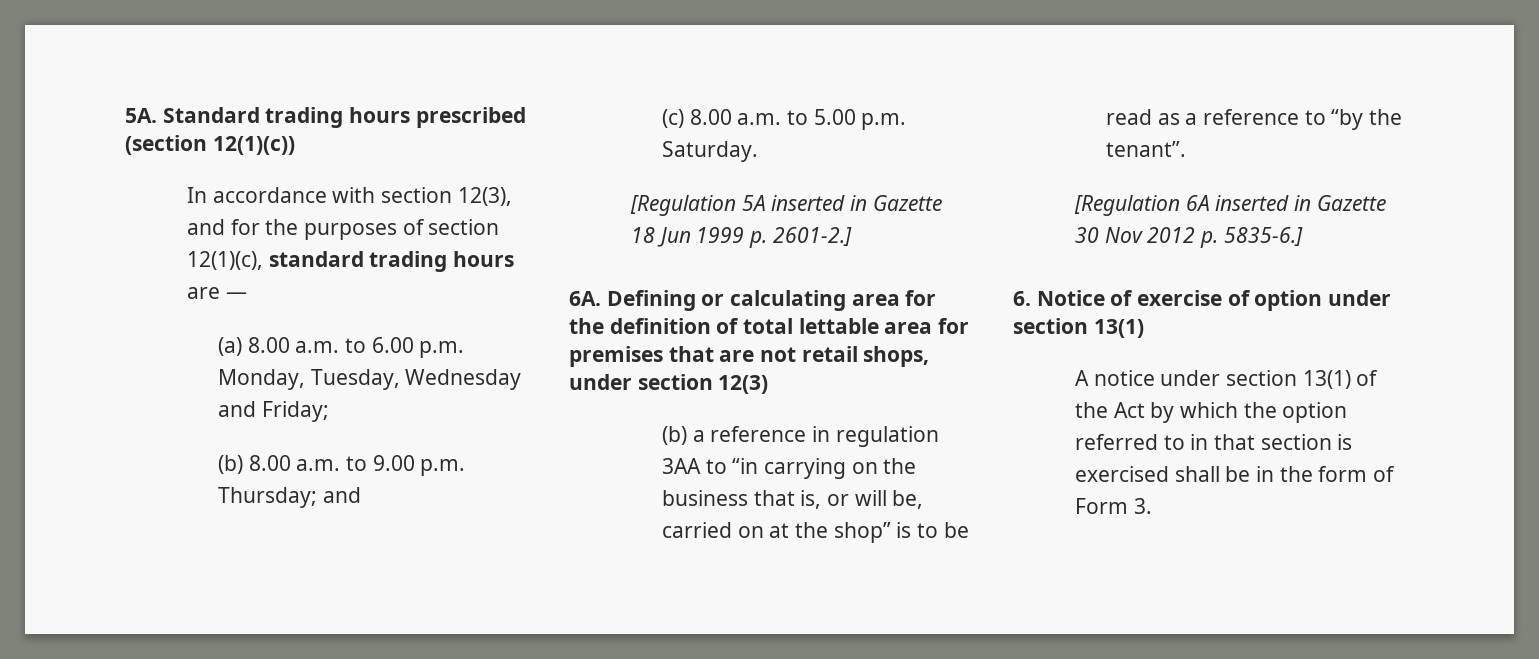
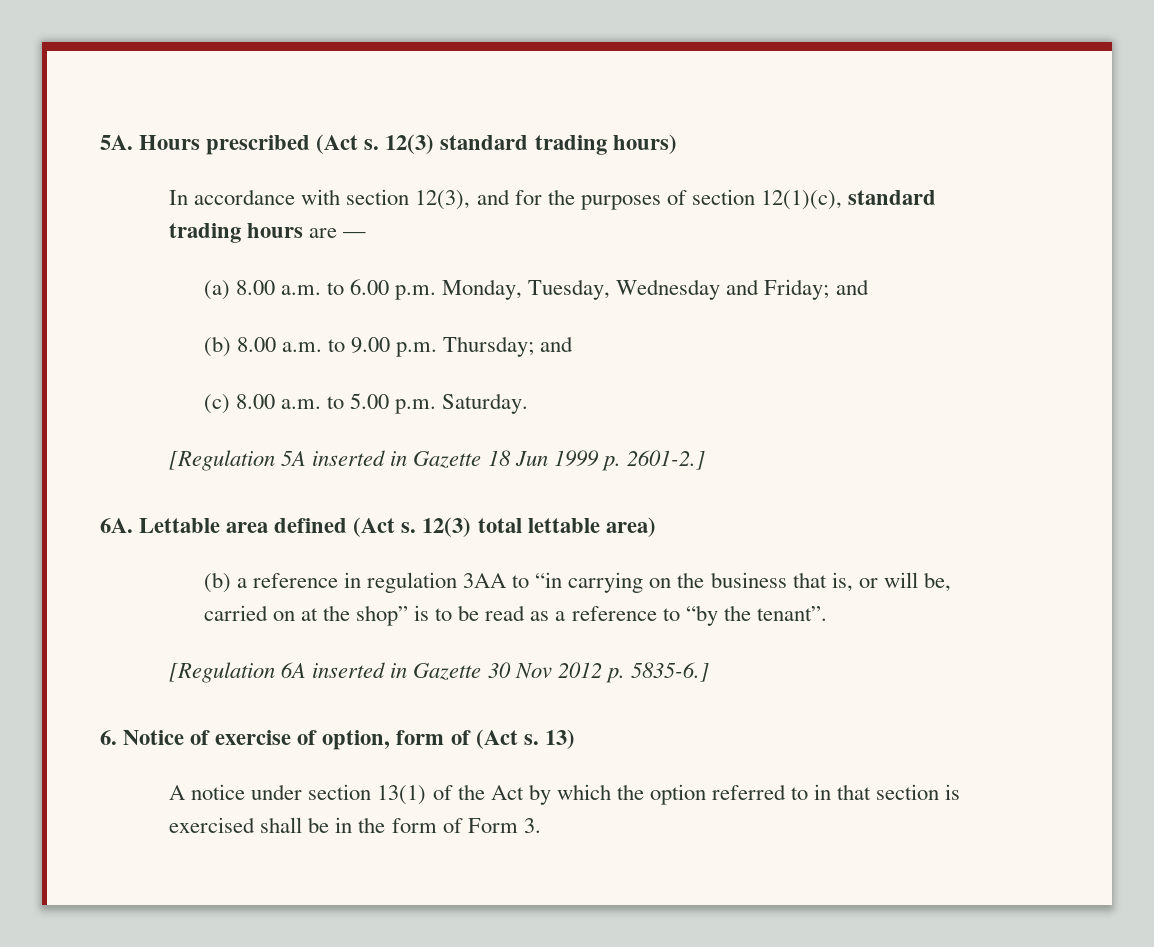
[162,107,526,128] [125,135,295,155] Standard trading hours prescribed (section 12(1)(c)) -> [139,134,677,155] Hours prescribed (Act s. 12(3) standard trading hours)
(329, 411) none -> [835,279,869,295] and
[606,290,937,311] [569,318,970,334] [569,346,930,367] [569,374,769,394] Defining or calculating area for the definition of total lettable area for premises that are not retail shops, under section 12(3) -> [139,517,656,537] Lettable area defined (Act s. 12(3) total lettable area)
[1254,290,1392,311] [1013,318,1144,338] option under section 13(1) -> [322,729,575,750] option, form of (Act s. 13)

